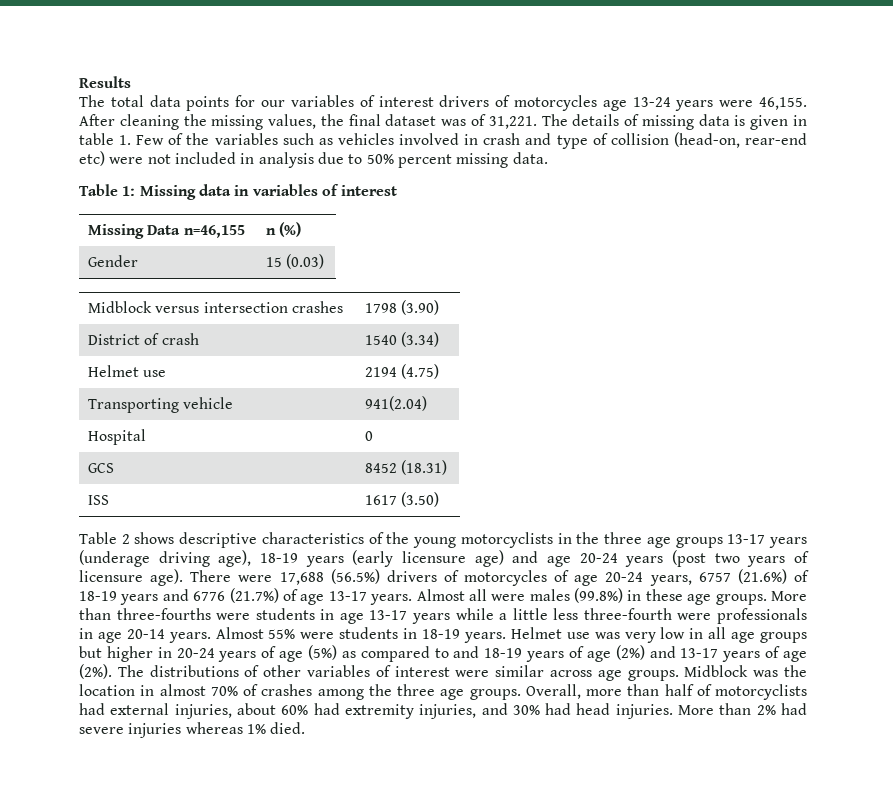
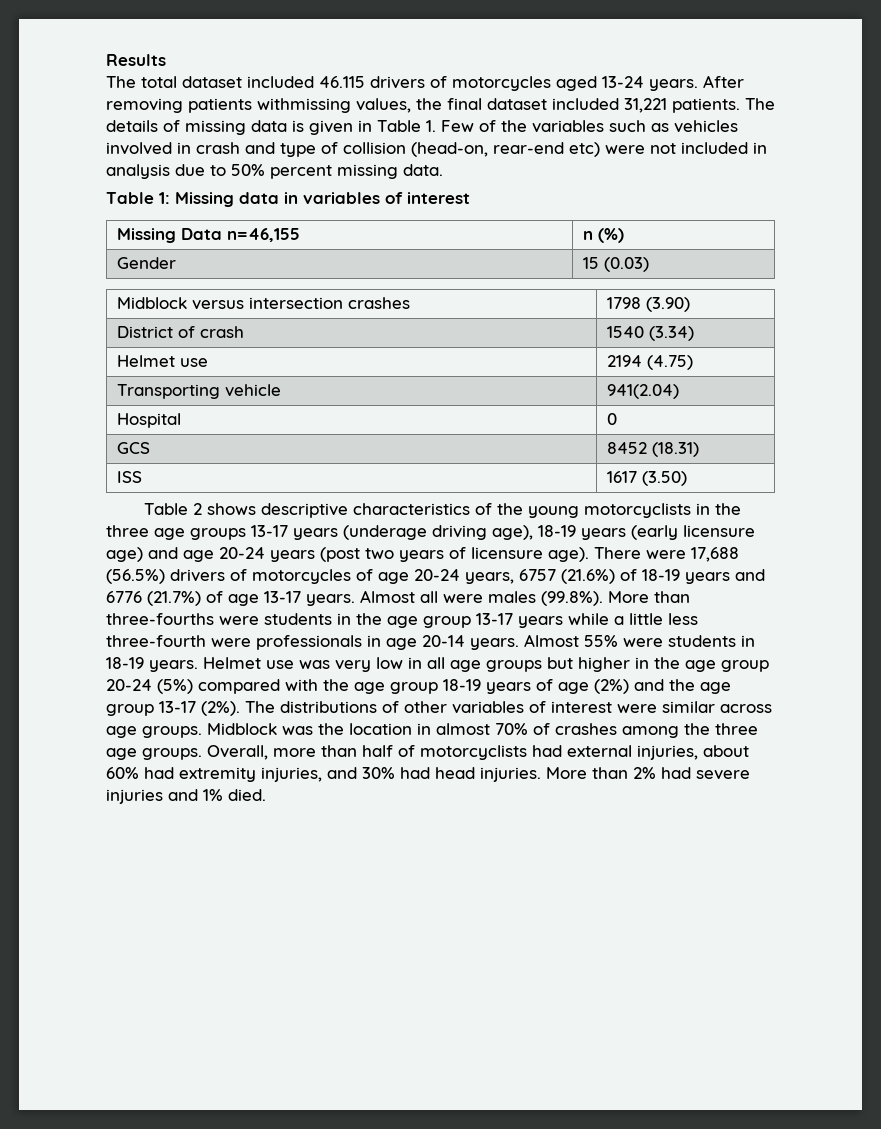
[149,95,807,111] [79,114,264,130] data points for our variables of interest drivers of motorcycles age 13-24 years were 46,155. After cleaning the missing -> [182,75,744,91] [106,98,351,113] dataset included 46.115 drivers of motorcycles aged 13-24 years. After removing patients withmissing
[441,114,537,129] was of 31,221. -> [552,98,740,113] included 31,221 patients.
[79,133,114,145] table -> [377,120,421,132] Table
[574,588,767,605] (99.8%) in these age groups. -> [541,591,603,606] (99.8%).
[339,613,364,624] age -> [356,613,471,628] the age group
[176,645,480,662] 20-24 years of age (5%) as compared to and -> [654,657,769,672] [106,679,438,694] the age group 20-24 (5%) compared with the age group
[680,646,807,662] 13-17 years of age -> [669,679,731,694] [106,701,196,716] the age group 13-17
[185,722,243,734] whereas -> [168,789,198,801] and

